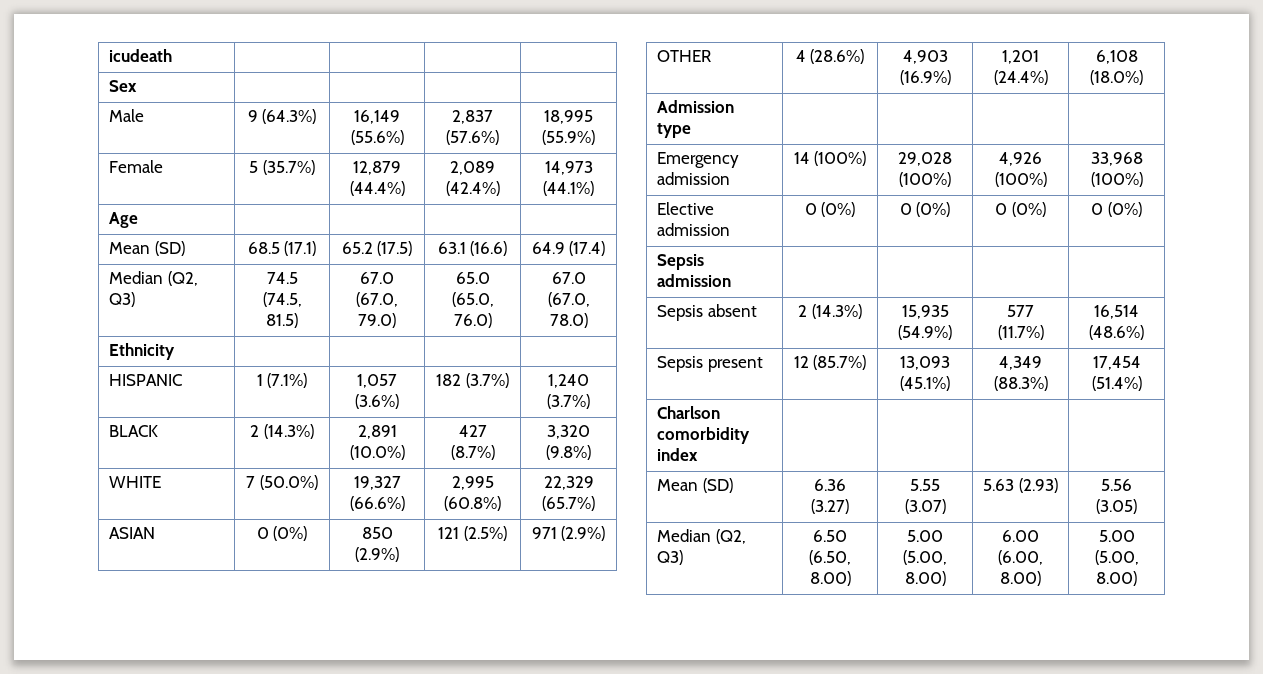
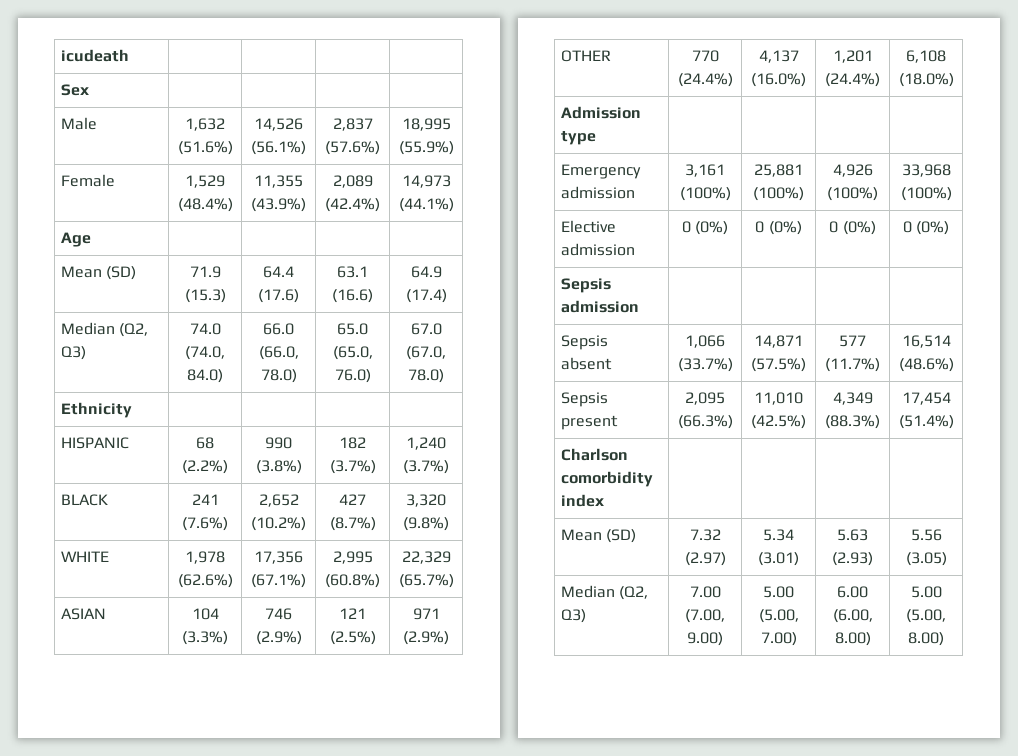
[247,109,317,124] [354,110,400,124] [350,130,404,145] 9 (64.3%) | 16,149 (55.6%) -> [185,118,225,131] [177,141,233,155] [254,118,303,131] [251,141,306,155] 1,632 (51.6%) | 14,526 (56.1%)
[249,160,315,175] [353,161,401,175] [349,181,405,196] 5 (35.7%) | 12,879 (44.4%) -> [185,175,225,188] [177,198,233,212] [254,175,303,188] [251,198,306,212] 1,529 (48.4%) | 11,355 (43.9%)
[247,241,317,256] [341,241,413,256] 68.5 (17.1) | 65.2 (17.5) -> [189,266,221,278] [184,289,226,303] [263,266,294,278] [258,289,299,303] 71.9 (15.3) | 64.4 (17.6)
[266,272,298,284] [262,292,302,307] [266,313,298,328] [360,272,394,284] [356,292,398,307] [358,313,396,328] 74.5 (74.5, 81.5) | 67.0 (67.0, 79.0) -> [189,323,221,335] [185,346,225,360] [187,369,223,383] [263,323,294,335] [258,346,299,360] [260,369,297,383] 74.0 (74.0, 84.0) | 66.0 (66.0, 78.0)
[256,373,308,388] [357,374,397,388] [355,394,399,409] 1 (7.1%) | 1,057 (3.6%) -> [196,437,214,449] [182,460,228,474] [265,437,292,449] [255,460,302,474] 68 (2.2%) | 990 (3.8%)
[250,424,314,439] [357,425,397,439] [349,445,405,460] 2 (14.3%) | 2,891 (10.0%) -> [191,494,219,505] [182,517,228,531] [258,494,299,507] [251,517,306,531] 241 (7.6%) | 2,652 (10.2%)
[246,475,318,490] [353,476,401,490] [349,496,405,511] 7 (50.0%) | 19,327 (66.6%) -> [185,551,225,564] [177,574,233,588] [254,551,303,564] [251,574,306,588] 1,978 (62.6%) | 17,356 (67.1%)
[256,526,308,541] [361,527,393,539] 0 (0%) | 850 -> [191,608,219,620] [182,631,228,645] [265,608,292,620] 104 (3.3%) | 746
[795,49,865,64] [902,50,948,64] [899,70,951,85] 4 (28.6%) | 4,903 (16.9%) -> [691,50,719,62] [677,73,733,87] [758,50,799,63] [751,73,806,87] 770 (24.4%) | 4,137 (16.0%)
[793,151,867,166] [898,152,952,166] 14 (100%) | 29,028 -> [685,164,725,177] [679,187,731,201] [754,164,803,177] 3,161 (100%) | 25,881
[798,304,862,319] [901,305,949,319] [898,325,952,340] 2 (14.3%) | 15,935 (54.9%) -> [685,335,725,348] [677,358,733,372] [754,335,803,348] [751,358,806,372] 1,066 (33.7%) | 14,871 (57.5%)
[793,355,867,370] [900,356,950,370] [900,376,950,391] 12 (85.7%) | 13,093 (45.1%) -> [685,392,725,405] [677,415,733,429] [754,392,803,405] [751,415,806,429] 2,095 (66.3%) | 11,010 (42.5%)
[814,479,846,491] [811,499,849,514] [910,479,940,491] [904,499,946,514] 6.36 (3.27) | 5.55 (3.07) -> [689,529,721,541] [684,552,726,566] [763,529,794,541] [758,552,799,566] 7.32 (2.97) | 5.34 (3.01)
[813,530,847,542] [809,550,851,565] [809,571,851,586] [907,530,943,542] [903,550,947,565] [904,571,946,586] 6.50 (6.50, 8.00) | 5.00 (5.00, 8.00) -> [689,586,721,598] [685,609,725,623] [687,632,723,646] [763,586,794,598] [758,609,799,623] [760,632,797,646] 7.00 (7.00, 9.00) | 5.00 (5.00, 7.00)

